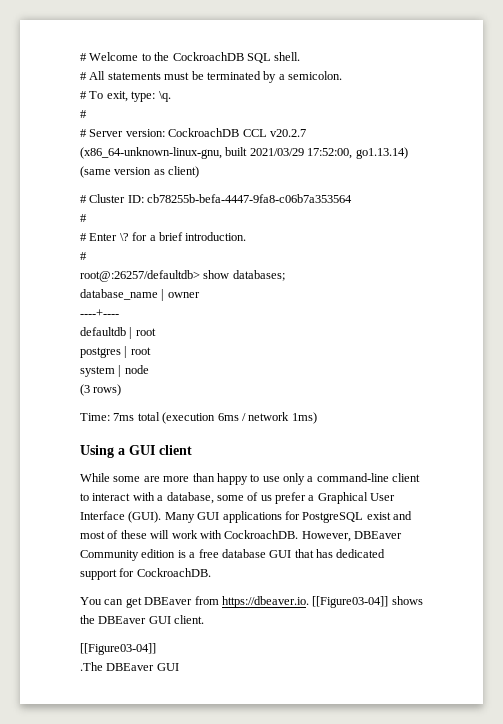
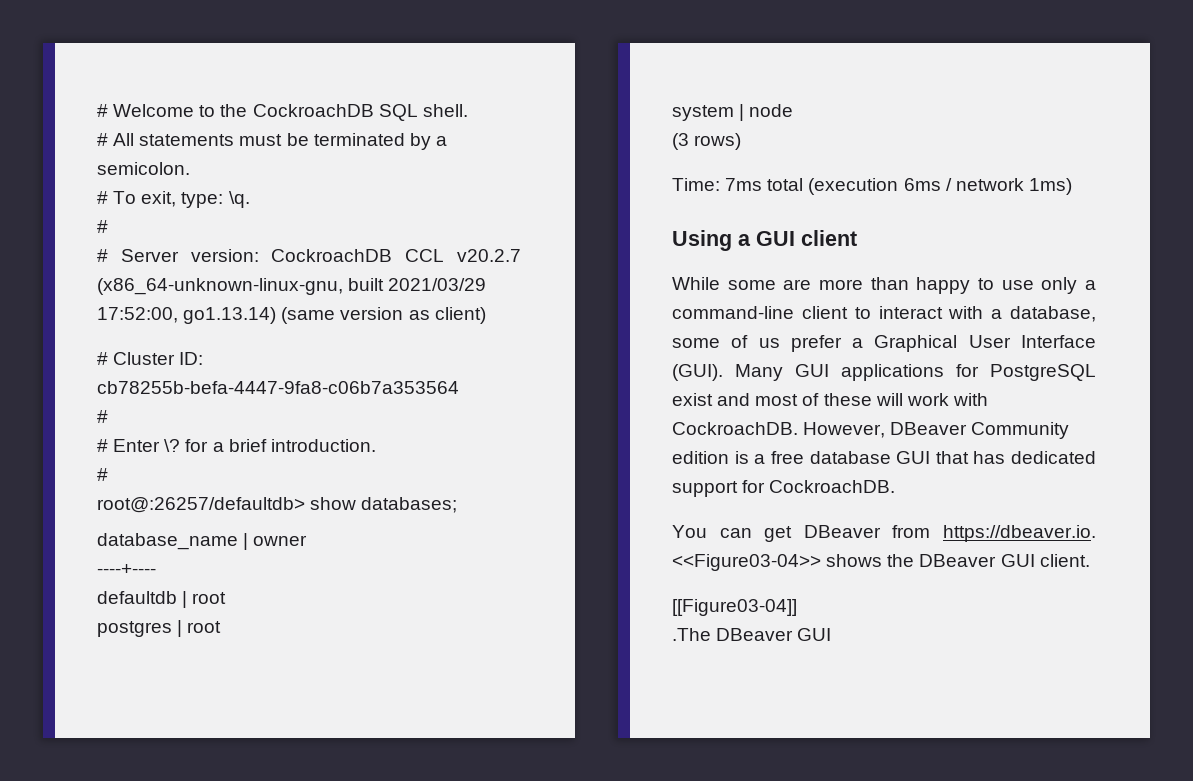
[354,531,402,539] DBEaver -> [890,422,968,435] DBeaver
[144,597,193,605] DBEaver -> [803,525,881,538] DBeaver
[312,596,389,608] [[Figure03-04]] -> [672,554,821,571] <<Figure03-04>>
[98,616,147,624] DBEaver -> [919,554,997,567] DBeaver
[106,663,155,671] DBEaver -> [716,628,794,641] DBeaver

